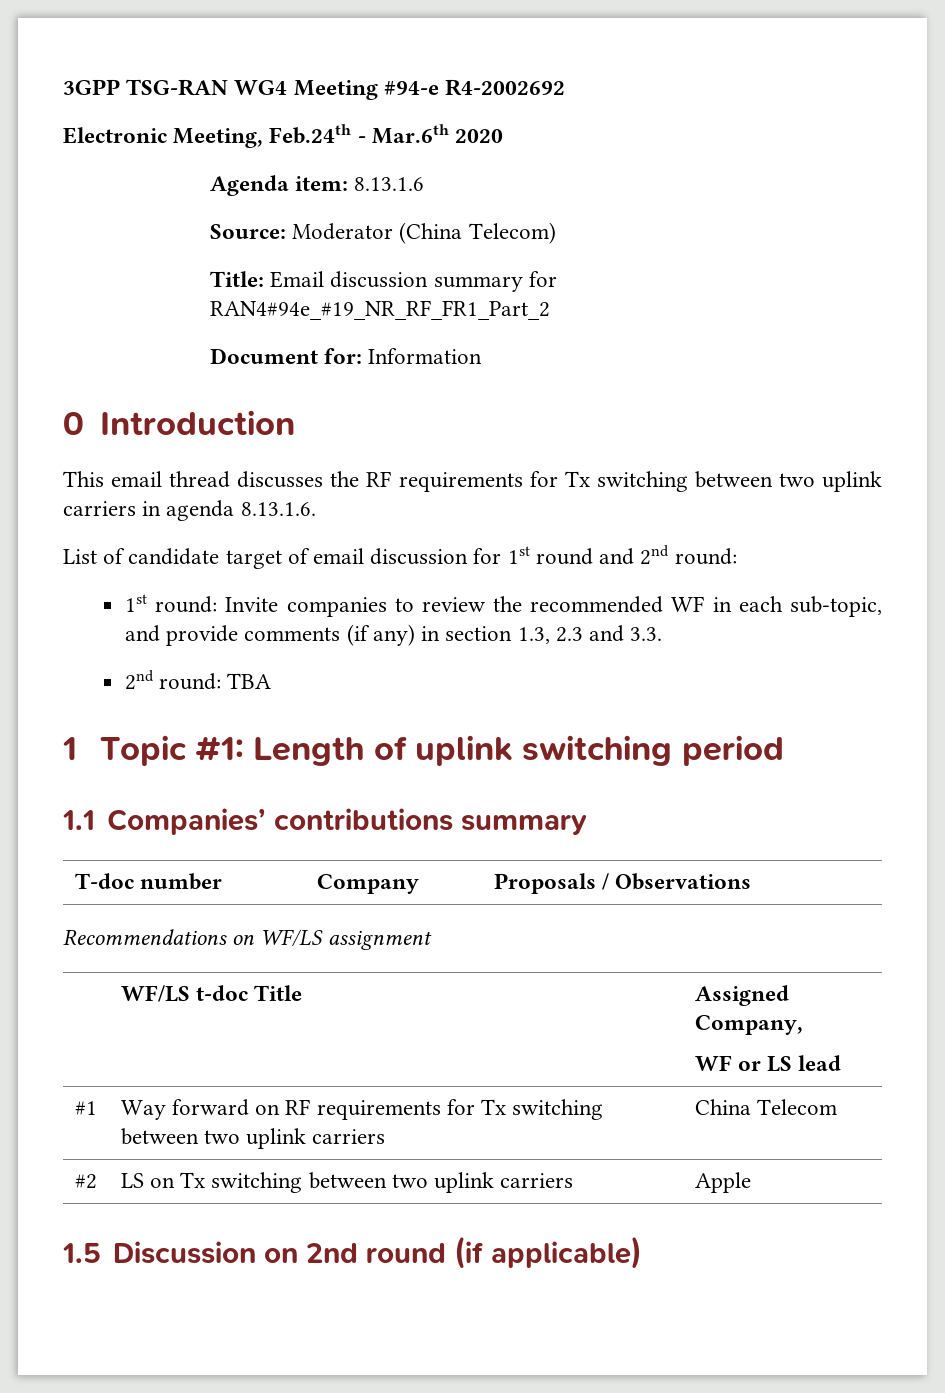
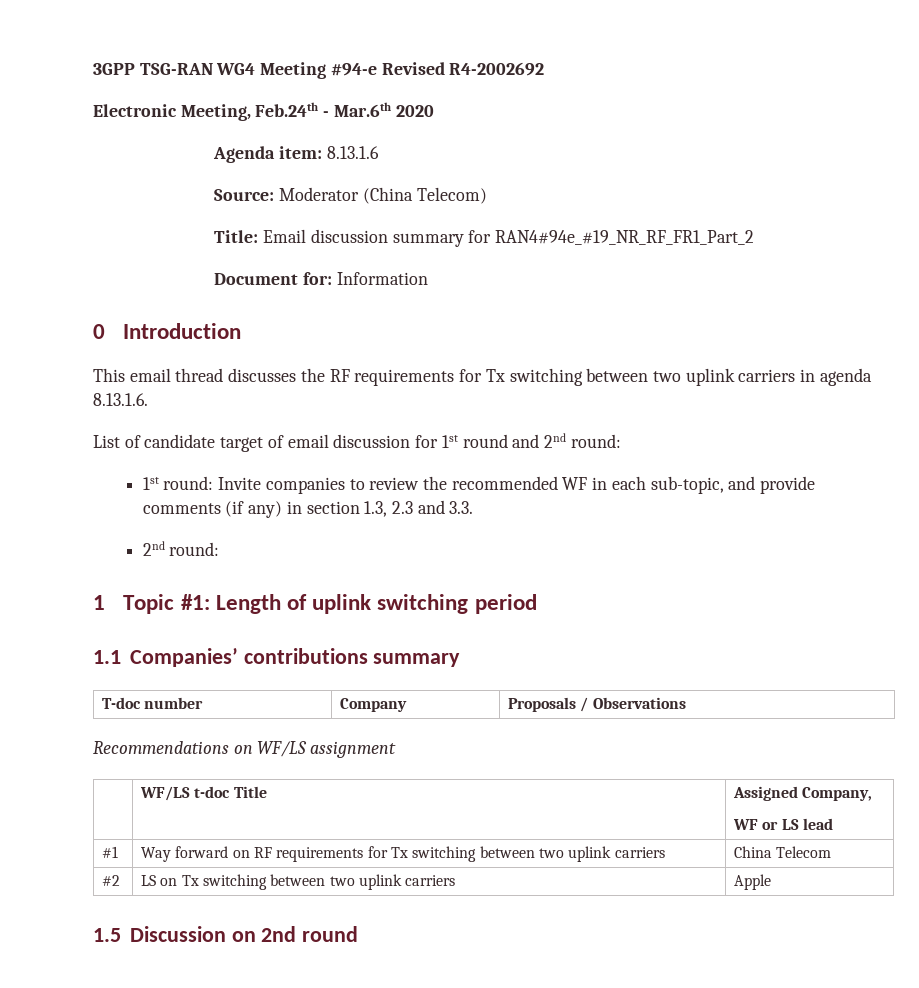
(439, 88) none -> [381,62,445,75] Revised
[227,673,272,689] TBA -> (220, 549) none
[453,1236,642,1269] (if applicable) -> (359, 934) none

